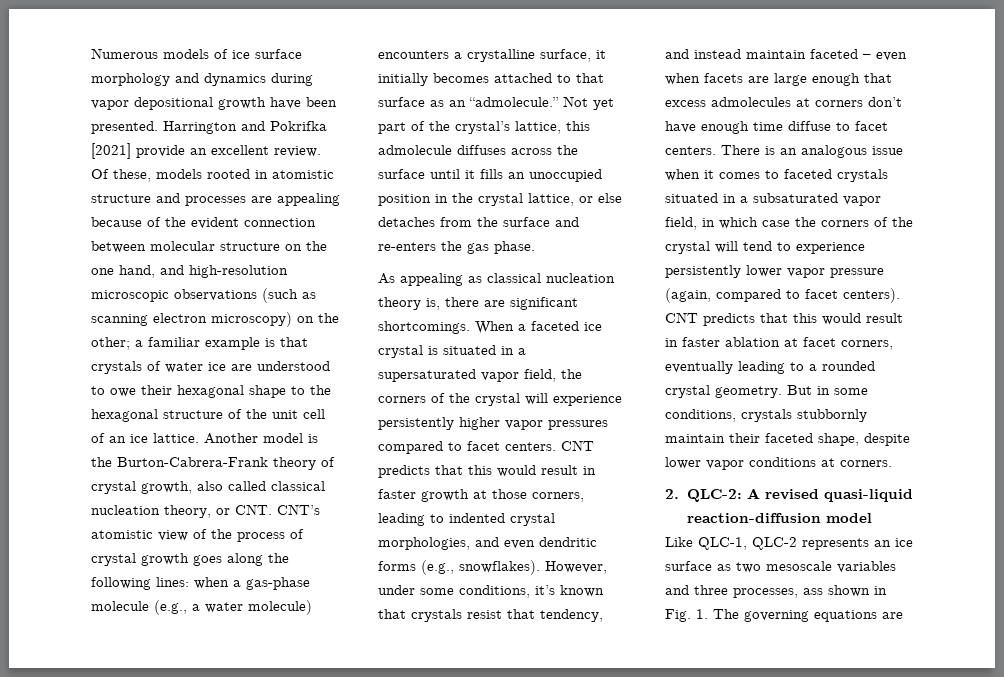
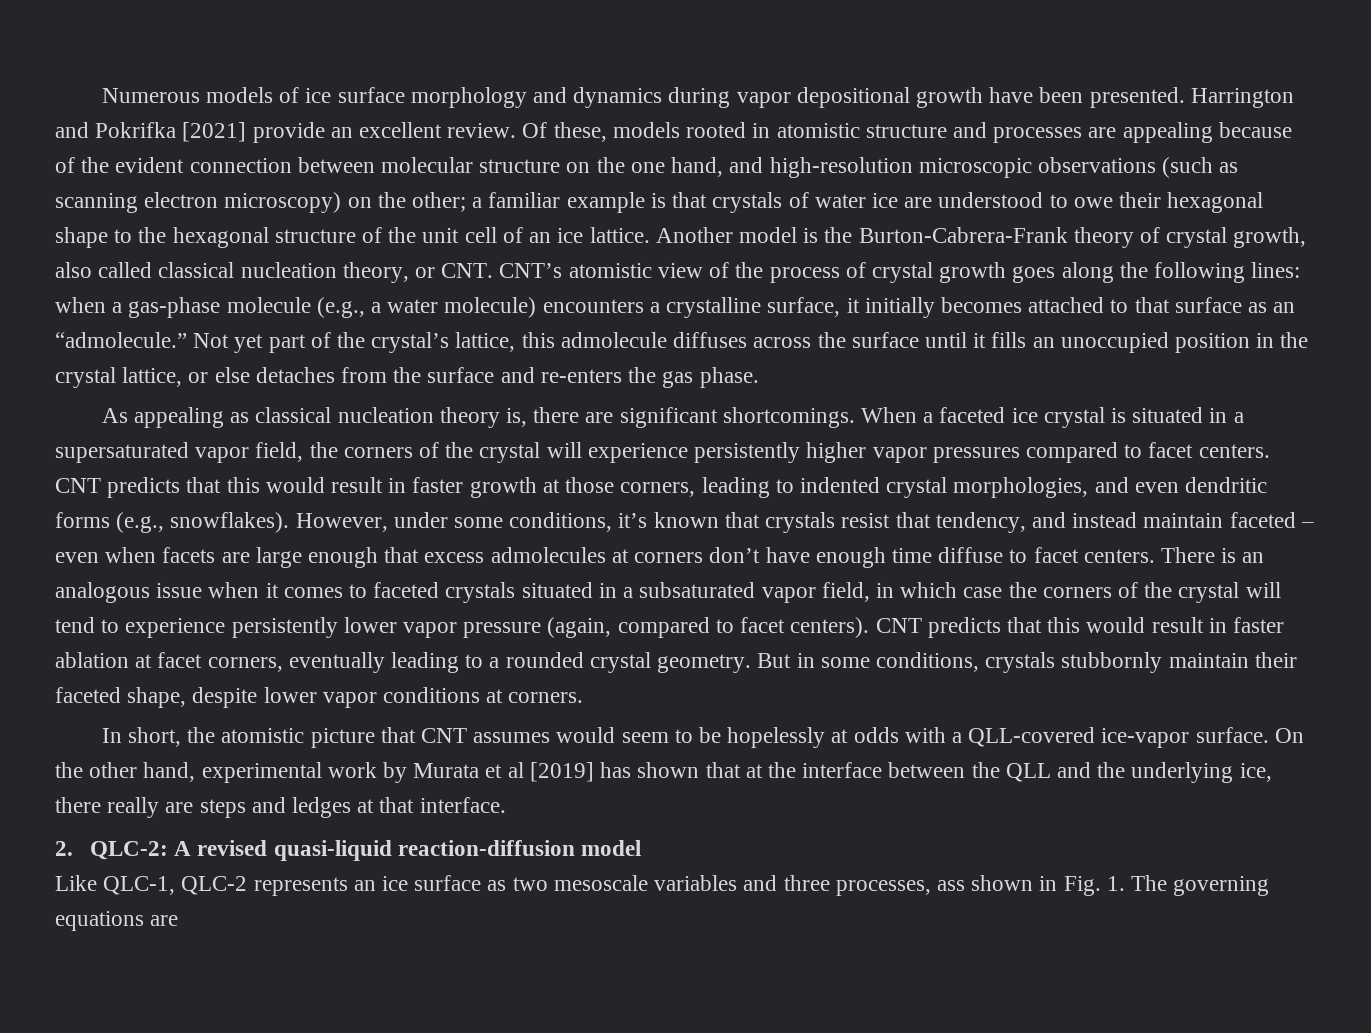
(892, 463) none -> [101,727,1304,748] [55,762,1272,783] [55,797,506,818] // In short, the atomistic picture that CNT assumes would seem to be hopelessly at odds with a QLL-covered ice-vapor surface. On the other hand, experimental work by Murata et al [2019] has shown that at the interface between the QLL and the underlying ice, there really are steps and ledges at that interface.

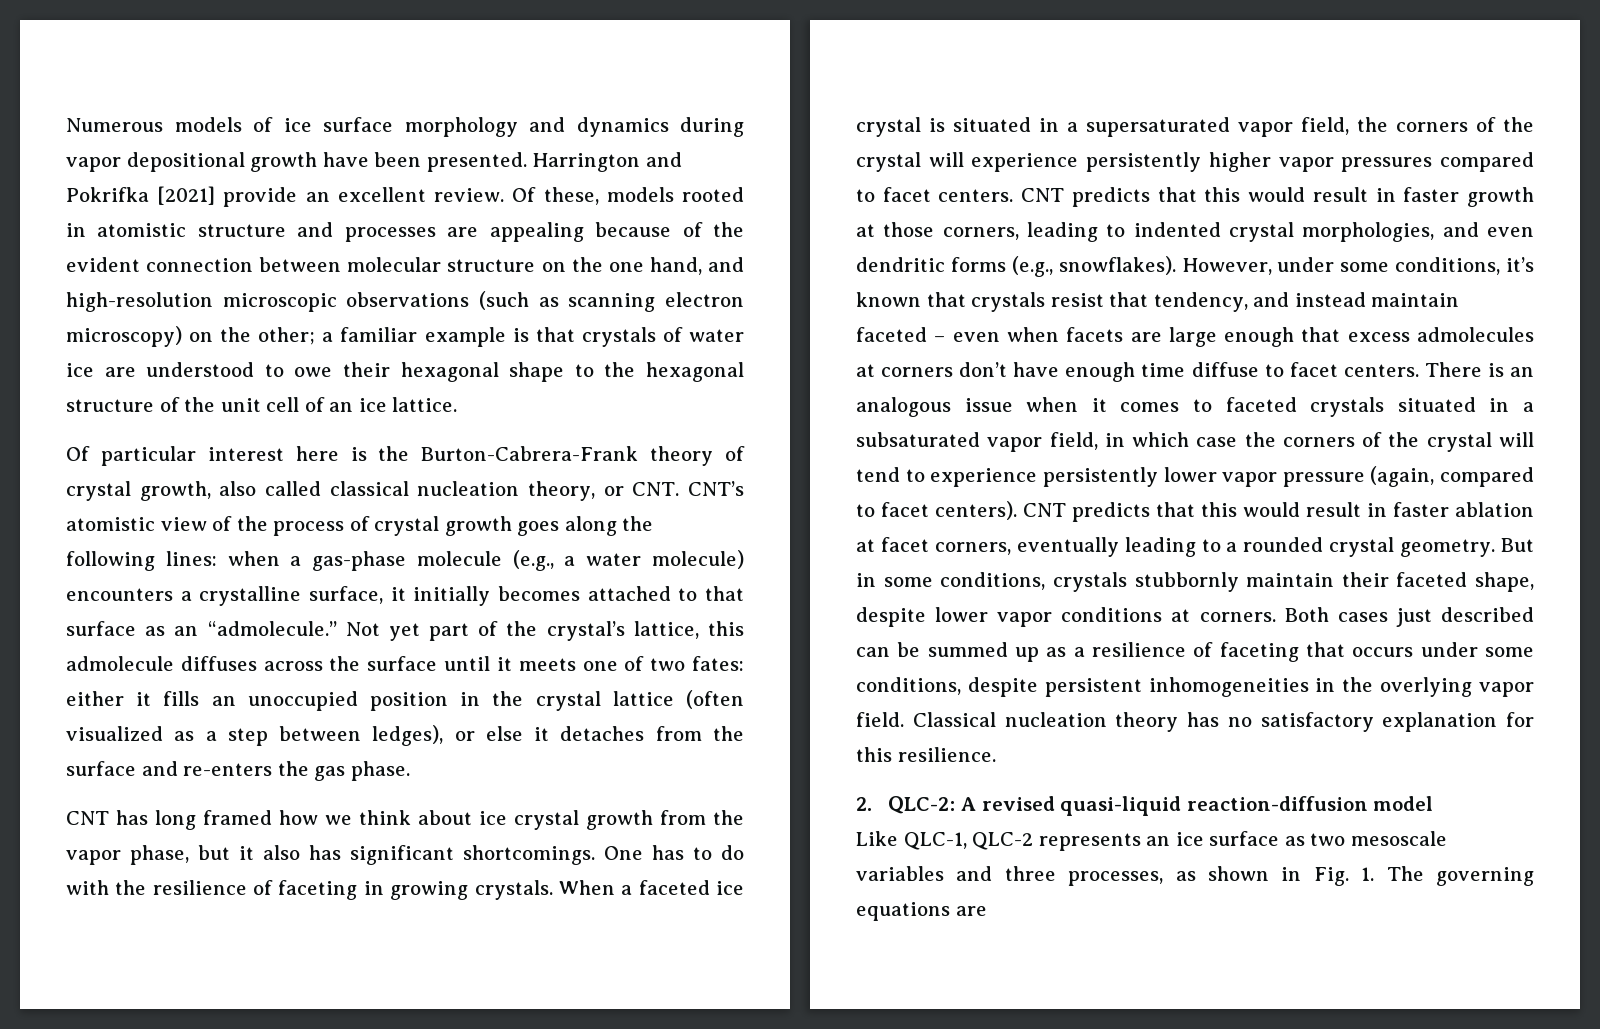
[655,227,797,243] Another model -> [66,446,339,466] // Of particular interest here
(987, 340) none -> [518,656,745,671] [66,691,152,706] meets one of two fates: either it
[122,367,183,387] lattice, -> [612,690,744,709] [66,725,444,746] lattice (often visualized as a step between ledges),
(250, 375) none -> [534,727,550,741] it
[101,407,855,428] As appealing as classical nucleation theory is, there are significant shortcomings. -> [66,810,744,830] [66,845,744,865] [66,880,553,900] CNT has long framed how we think about ice crystal growth from the vapor phase, but it also has significant shortcomings. One has to do with the resilience of faceting in growing crystals.
[101,727,1304,748] [55,762,1272,783] [55,797,506,818] // In short, the atomistic picture that CNT assumes would seem to be hopelessly at odds with a QLL-covered ice-vapor surface. On the other hand, experimental work by Murata et al [2019] has shown that at the interface between the QLL and the underlying ice, there really are steps and ledges at that interface. -> [1284,607,1534,627] [856,642,1534,662] [856,677,1534,697] [856,712,1534,732] [856,747,996,762] Both cases just described can be summed up as a resilience of faceting that occurs under some conditions, despite persistent inhomogeneities in the overlying vapor field. Classical nucleation theory has no satisfactory explanation for this resilience.
[936,880,965,891] ass -> [1175,871,1196,881] as

